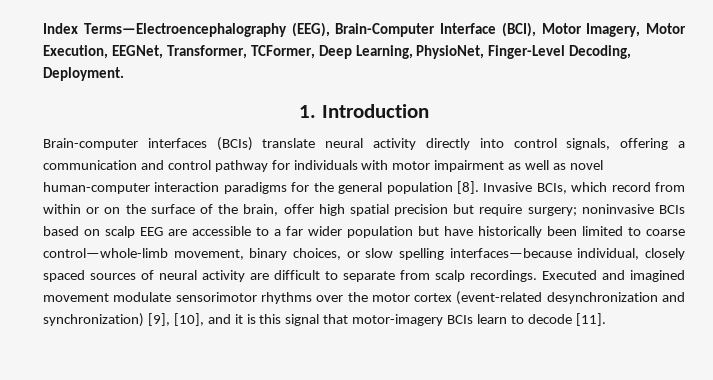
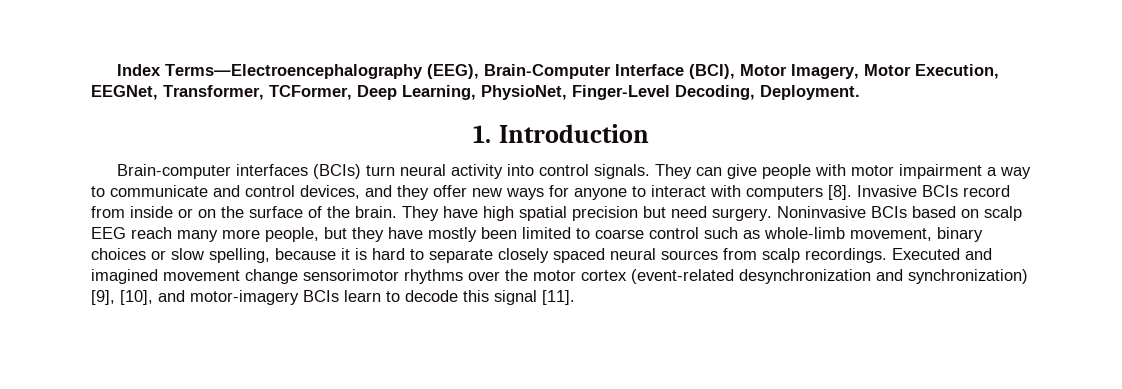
[262,138,470,150] translate neural activity directly -> [366,164,504,179] turn neural activity
[566,138,686,150] [43,160,603,172] [43,181,608,194] signals, offering a communication and control pathway for individuals with motor impairment as well as novel human-computer interaction paradigms for the general population [8]. Invasive BCIs, which -> [594,164,1032,179] [91,185,958,200] signals. They can give people with motor impairment a way to communicate and control devices, and they offer new ways for anyone to interact with computers [8]. Invasive BCIs
[43,204,81,214] within -> [130,206,173,218] inside
[243,204,314,216] brain, offer -> [355,206,478,221] brain. They have
[479,204,654,216] require surgery; noninvasive -> [671,206,866,221] need surgery. Noninvasive
[168,226,685,238] [43,248,168,258] are accessible to a far wider population but have historically been limited to coarse control—whole-limb -> [131,227,845,242] reach many more people, but they have mostly been limited to coarse control such as whole-limb
[293,248,341,260] choices, -> [91,248,146,260] choices
[399,248,685,260] [43,270,395,282] spelling interfaces—because individual, closely spaced sources of neural activity are difficult to separate -> [209,248,718,263] spelling, because it is hard to separate closely spaced neural sources
[113,292,172,302] modulate -> [245,269,298,284] change
[234,314,349,326] it is this signal that -> (185, 296) none
(572, 319) none -> [463,290,537,305] this signal

